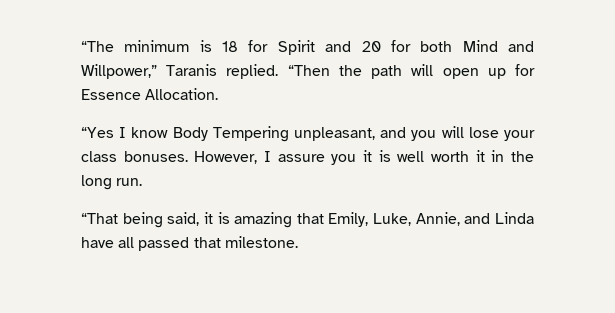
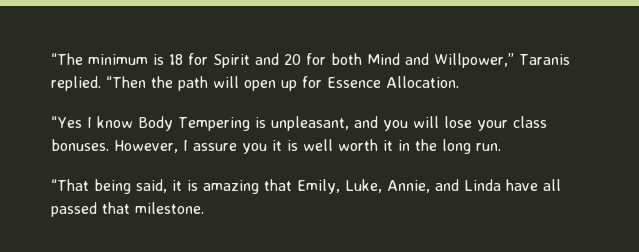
(289, 134) none -> [254,117,266,128] is

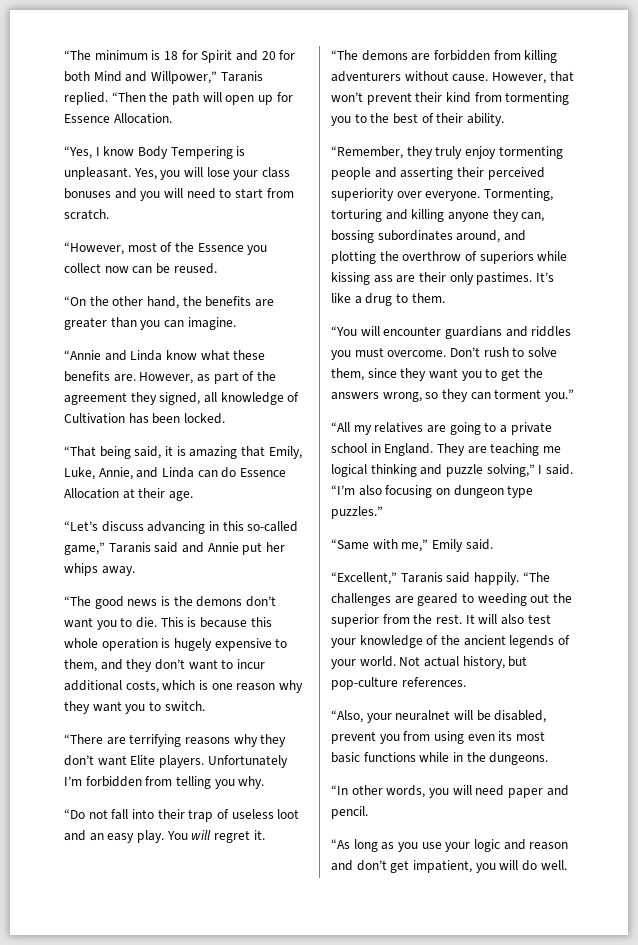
[51,116,82,128] “Yes -> [64,146,92,159] “Yes,
[270,116,378,131] unpleasant, and -> [64,167,157,180] unpleasant. Yes,
[51,139,501,154] bonuses. However, I assure you it is well worth it in the long run. -> [64,188,294,201] [64,209,109,220] [64,242,268,255] [64,263,217,274] [64,296,274,309] [64,317,236,330] [64,350,266,361] [64,371,276,384] [64,392,300,405] [64,413,225,424] bonuses and you will need to start from scratch. // “However, most of the Essence you collect now can be reused. // “On the other hand, the benefits are greater than you can imagine. // “Annie and Linda know what these benefits are. However, as part of the agreement they signed, all knowledge of Cultivation has been locked.
[506,179,561,191] [51,202,204,217] have all passed that milestone. -> [197,467,286,478] [64,488,193,501] [64,521,299,534] [64,542,285,555] [64,563,135,576] [64,596,276,609] [64,617,272,630] [64,638,288,651] [64,659,265,672] [64,680,303,693] [64,701,205,714] [64,734,287,747] [64,755,288,768] [64,776,265,789] [64,809,300,822] [64,830,265,843] [331,50,558,63] [331,71,574,84] [331,92,570,105] [331,113,504,126] [331,146,563,159] [331,167,545,180] [331,188,553,201] [331,209,545,222] [331,230,526,243] [331,251,568,264] [331,272,554,285] [331,293,445,306] [331,326,572,339] [331,347,557,360] [331,368,543,381] [331,389,574,402] [331,422,552,435] [331,443,561,456] [331,464,573,477] [331,485,534,498] [331,506,383,519] [331,539,493,552] [331,572,550,585] [331,593,572,606] [331,614,551,627] [331,635,570,648] [331,656,528,669] [331,677,466,690] [331,710,547,723] [331,731,545,744] [331,752,549,765] [331,785,569,798] [331,806,368,819] [331,839,569,852] [331,860,567,873] can do Essence Allocation at their age. // “Let’s discuss advancing in this so-called game,” Taranis said and Annie put her whips away. // “The good news is the demons don’t want you to die. This is because this whole operation is hugely expensive to them, and they don’t want to incur additional costs, which is one reason why they want you to switch. // “There are terrifying reasons why they don’t want Elite players. Unfortunately I’m forbidden from telling you why. // “Do not fall into their trap of useless loot and an easy play. You will regret it. // “The demons are forbidden from killing adventurers without cause. However, that won’t prevent their kind from tormenting you to the best of their ability. // “Remember, they truly enjoy tormenting people and asserting their perceived superiority over everyone. Tormenting, torturing and killing anyone they can, bossing subordinates around, and plotting the overthrow of superiors while kissing ass are their only pastimes. It’s like a drug to them. // “You will encounter guardians and riddles you must overcome. Don’t rush to solve them, since they want you to get the answers wrong, so they can torment you.” // “All my relatives are going to a private school in England. They are teaching me logical thinking and puzzle solving,” I said. “I’m also focusing on dungeon type puzzles.” // “Same with me,” Emily said. // “Excellent,” Taranis said happily. “The challenges are geared to weeding out the superior from the rest. It will also test your knowledge of the ancient legends of your world. Not actual history, but pop-culture references. // “Also, your neuralnet will be disabled, prevent you from using even its most basic functions while in the dungeons. // “In other words, you will need paper and pencil. // “As long as you use your logic and reason and don’t get impatient, you will do well.

